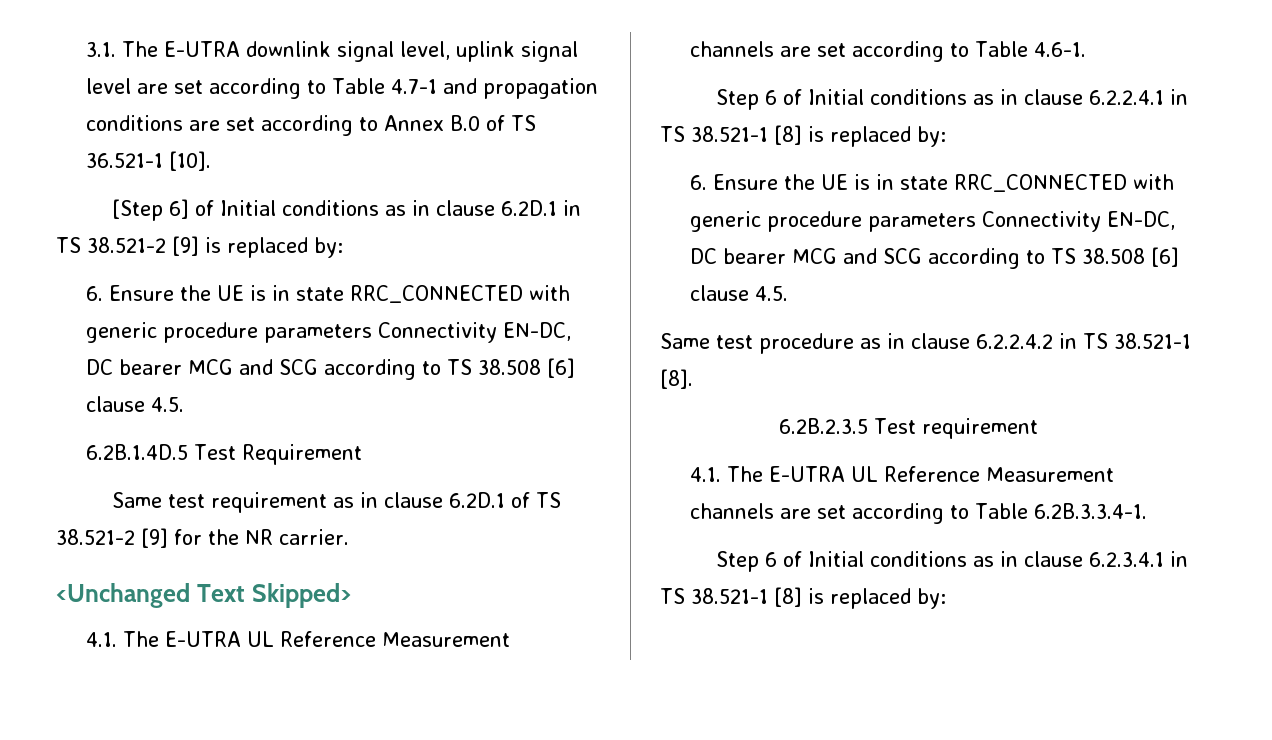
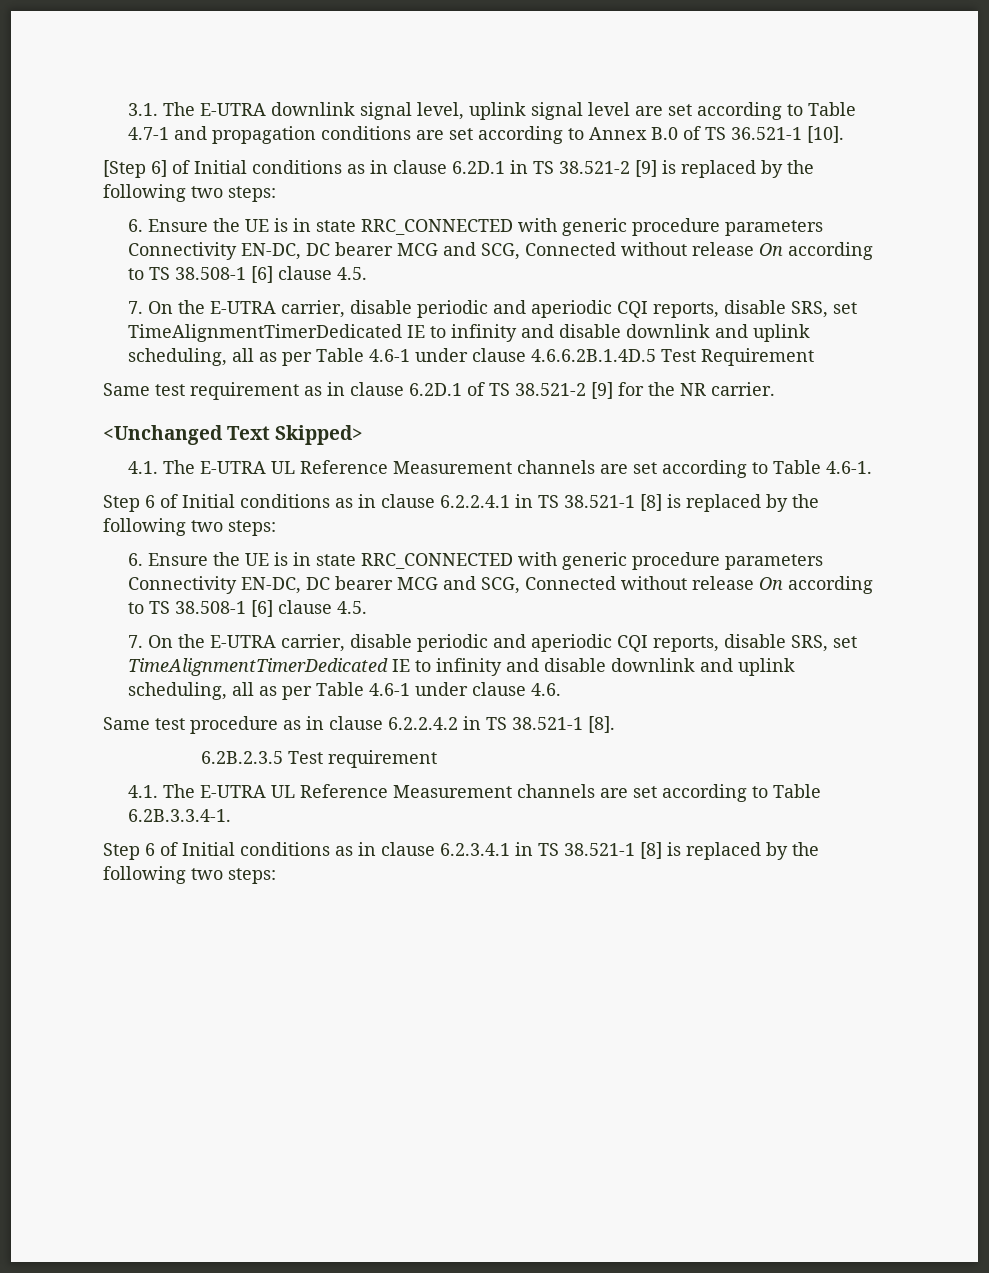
[314,237,343,258] by: -> [761,160,814,178] [103,184,276,202] by the following two steps:
[278,358,575,380] [85,396,184,412] [85,444,188,460] SCG according to TS 38.508 [6] clause 4.5. // 6.2B.1.4D.5 -> [480,242,873,260] [127,266,367,283] [127,300,857,318] [127,324,810,342] [127,348,656,366] SCG, Connected without release On according to TS 38.508-1 [6] clause 4.5. // 7. On the E-UTRA carrier, disable periodic and aperiodic CQI reports, disable SRS, set TimeAlignmentTimerDedicated IE to infinity and disable downlink and uplink scheduling, all as per Table 4.6-1 under clause 4.6.6.2B.1.4D.5
[917,126,946,147] by: -> [766,494,819,512] [103,518,276,536] by the following two steps:
[882,247,1179,269] [689,285,788,301] SCG according to TS 38.508 [6] clause 4.5. -> [480,576,873,594] [127,600,367,617] [127,634,857,652] [127,658,795,676] [127,682,561,700] SCG, Connected without release On according to TS 38.508-1 [6] clause 4.5. // 7. On the E-UTRA carrier, disable periodic and aperiodic CQI reports, disable SRS, set TimeAlignmentTimerDedicated IE to infinity and disable downlink and uplink scheduling, all as per Table 4.6-1 under clause 4.6.
[917,588,946,609] by: -> [766,842,819,860] [103,866,276,884] by the following two steps:

